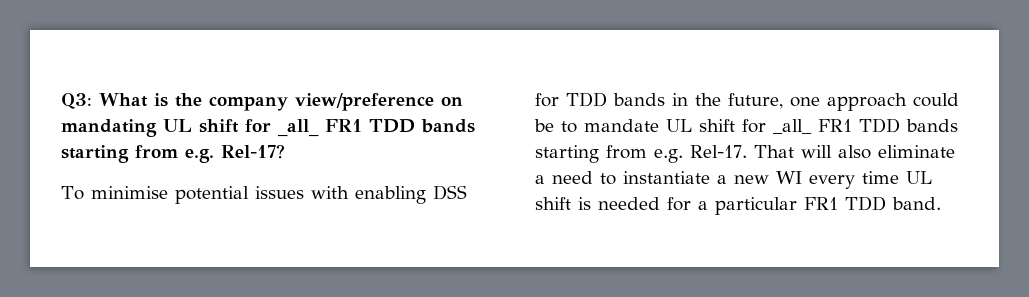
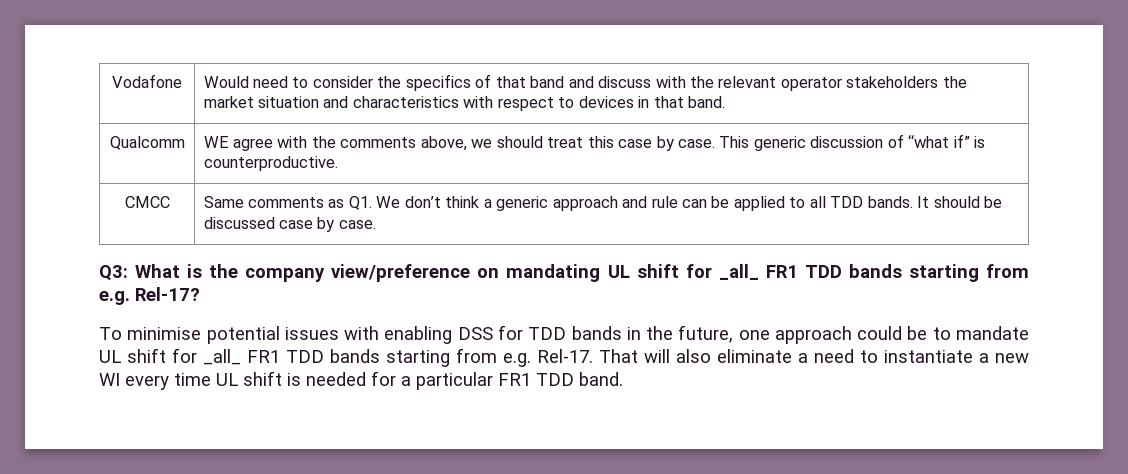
(61, 101) none -> [112,74,182,88] [203,74,967,91] [203,96,726,111] [109,136,185,150] [203,134,986,151] [203,156,338,171] [124,196,170,208] [203,196,1003,211] [203,217,376,232] Vodafone | Would need to consider the specifics of that band and discuss with the relevant operator stakeholders the market situation and characteristics with respect to devices in that band. // Qualcomm | WE agree with the comments above, we should treat this case by case. This generic discussion of “what if” is counterproductive. // CMCC | Same comments as Q1. We don’t think a generic approach and rule can be applied to all TDD bands. It should be discussed case by case. //

